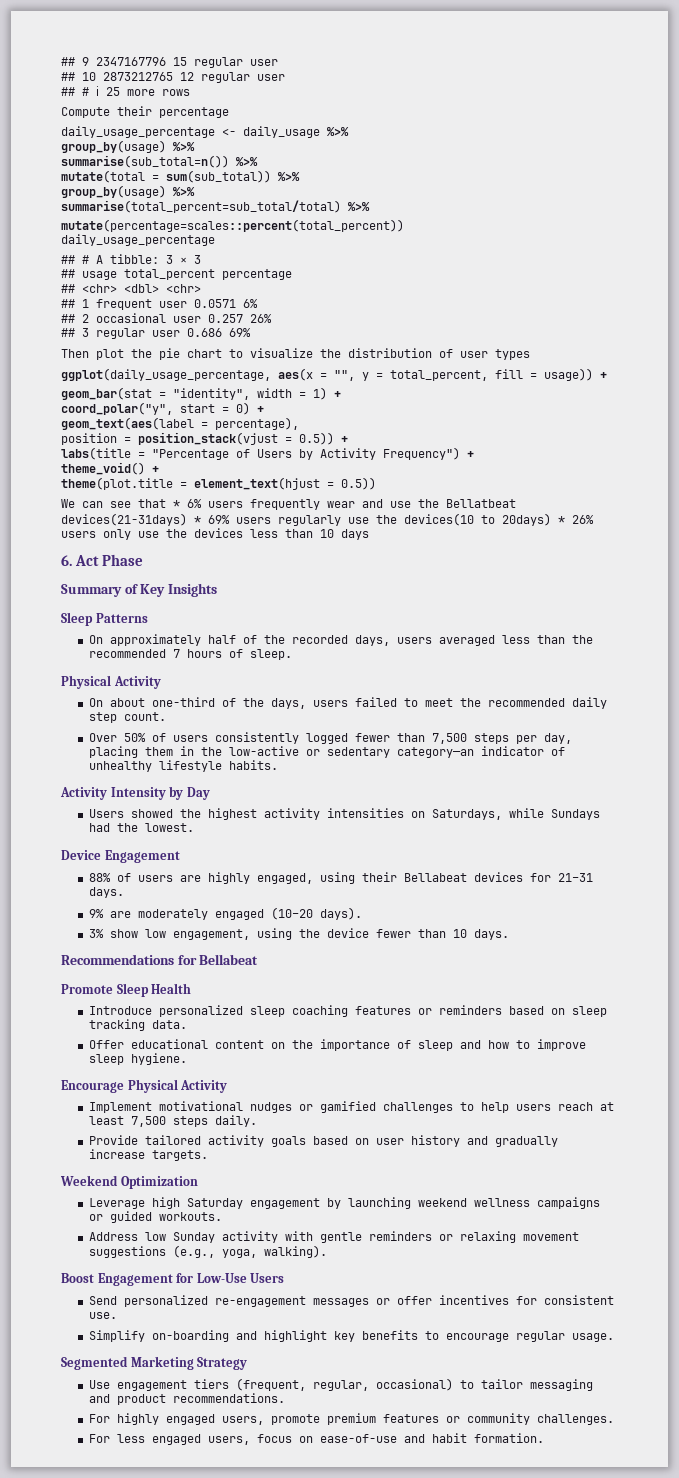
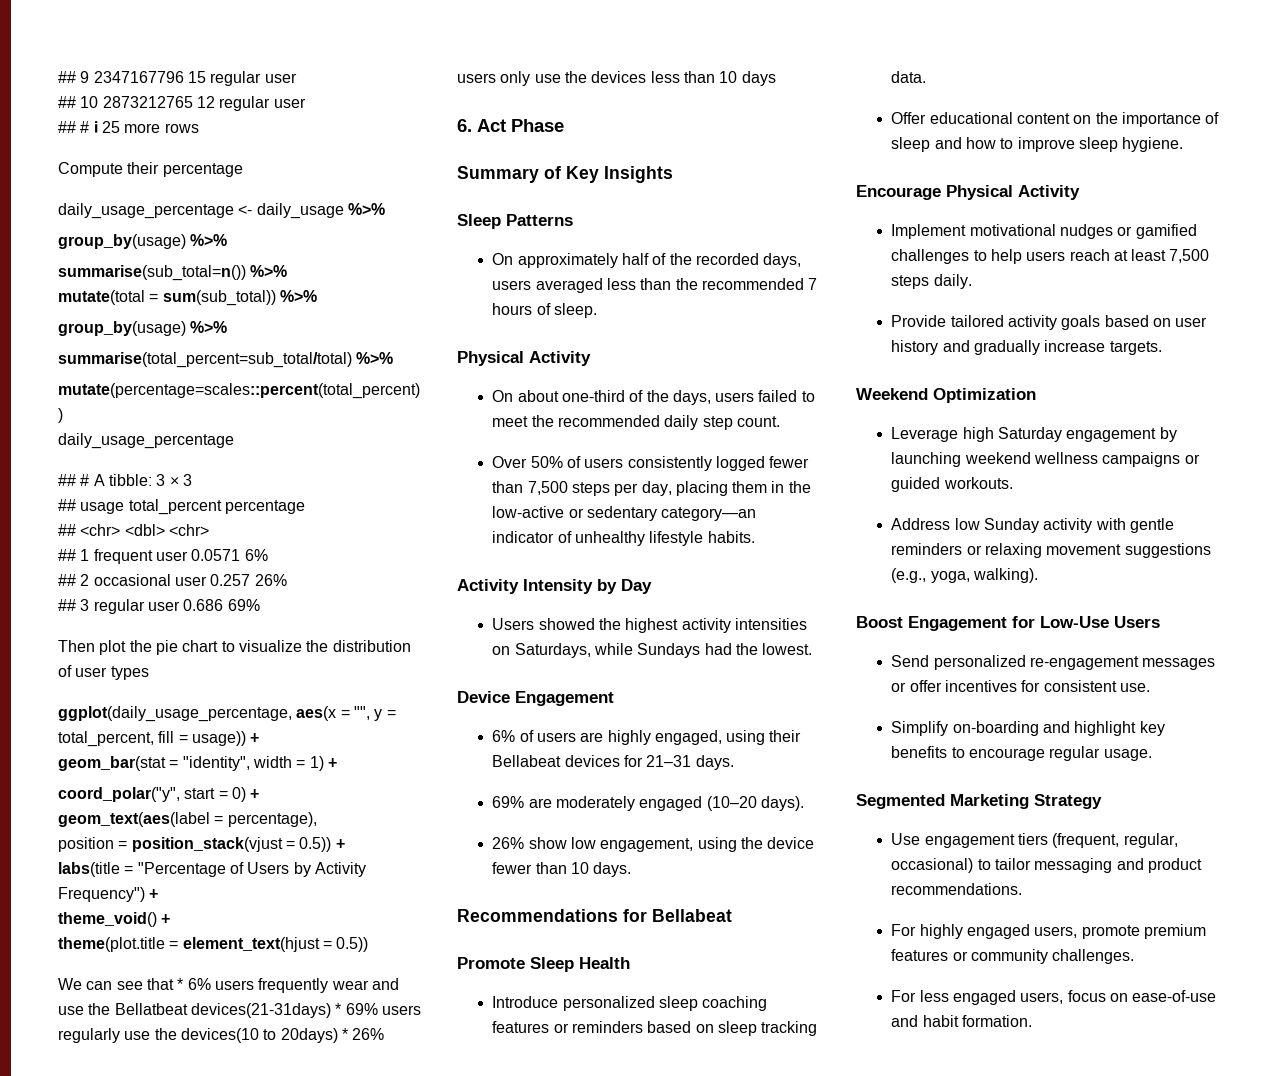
[88,873,111,882] 88% -> [492,730,516,742] 6%
[88,909,104,918] 9% -> [492,796,525,808] 69%
[88,929,104,938] 3% -> [492,837,525,849] 26%

